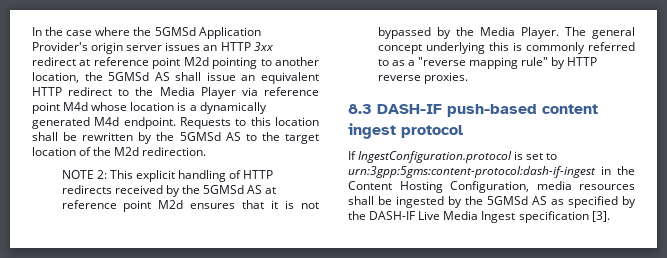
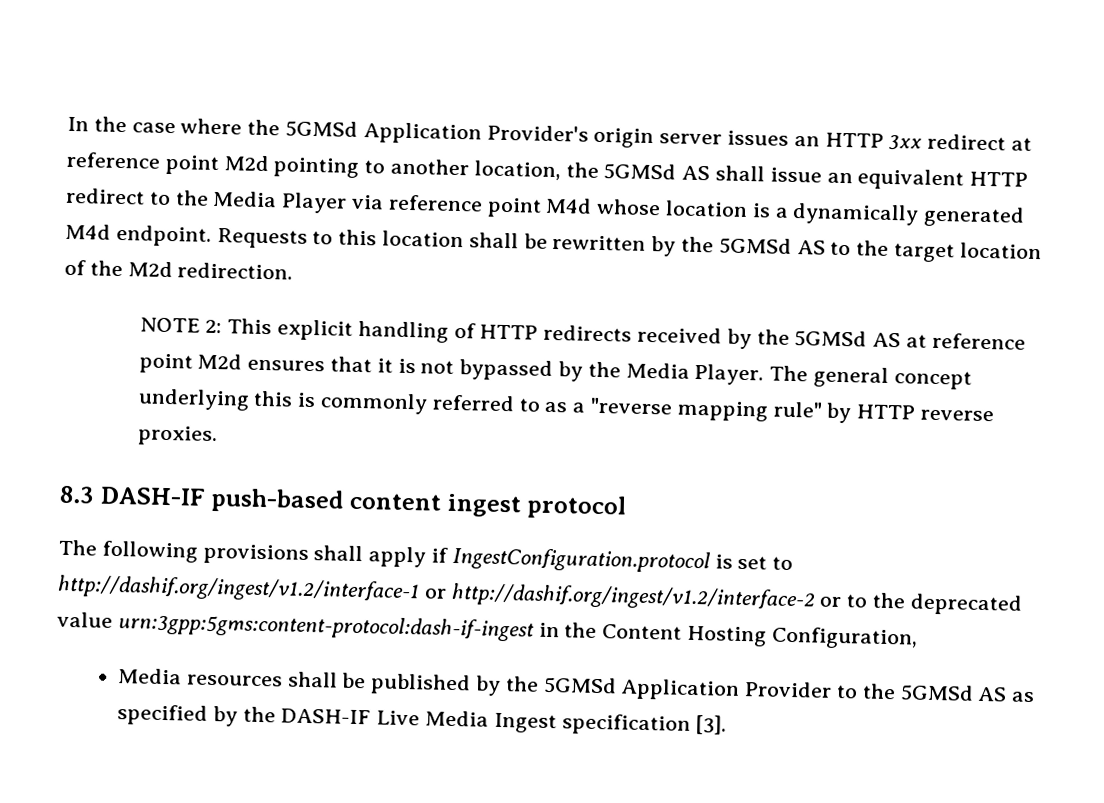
[348,151,558,163] If IngestConfiguration.protocol is set to -> [58,539,794,574] [57,574,1023,616] [57,611,113,628] The following provisions shall apply if IngestConfiguration.protocol is set to http://dashif.org/ingest/v1.2/interface-1 or http://dashif.org/ingest/v1.2/interface-2 or to the deprecated value
[536,181,572,190] media -> [117,668,182,685] // Media
[396,196,528,208] ingested by the 5GMSd -> [370,673,974,702] published by the 5GMSd Application Provider to the 5GMSd

